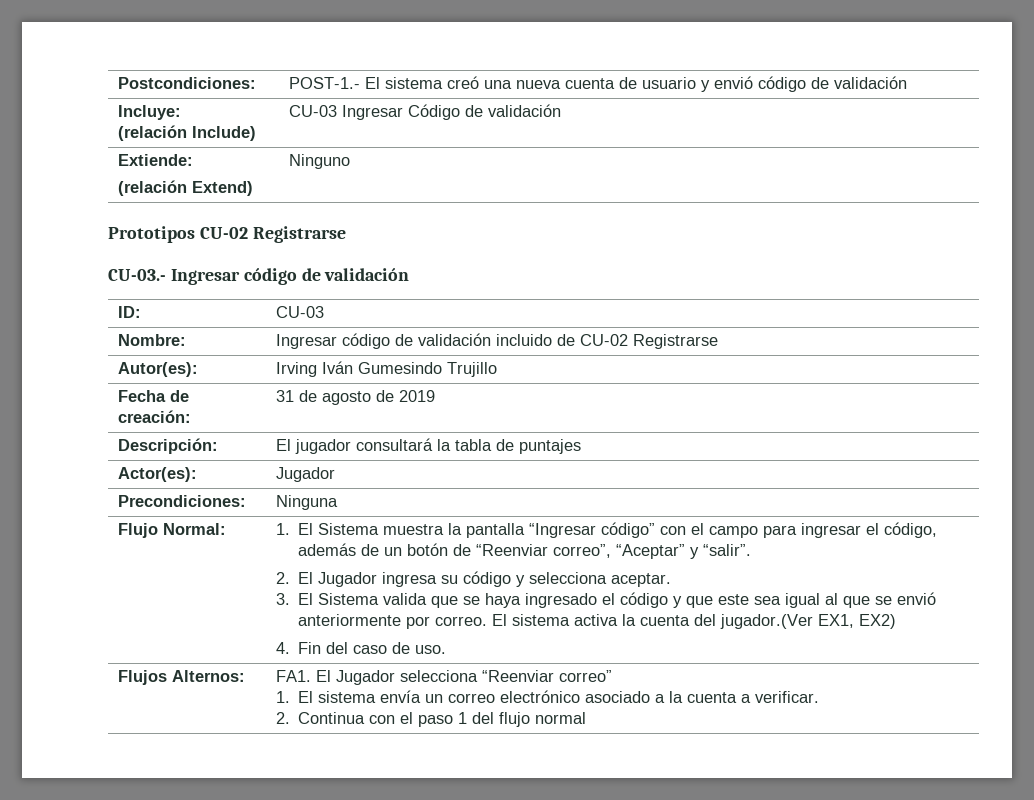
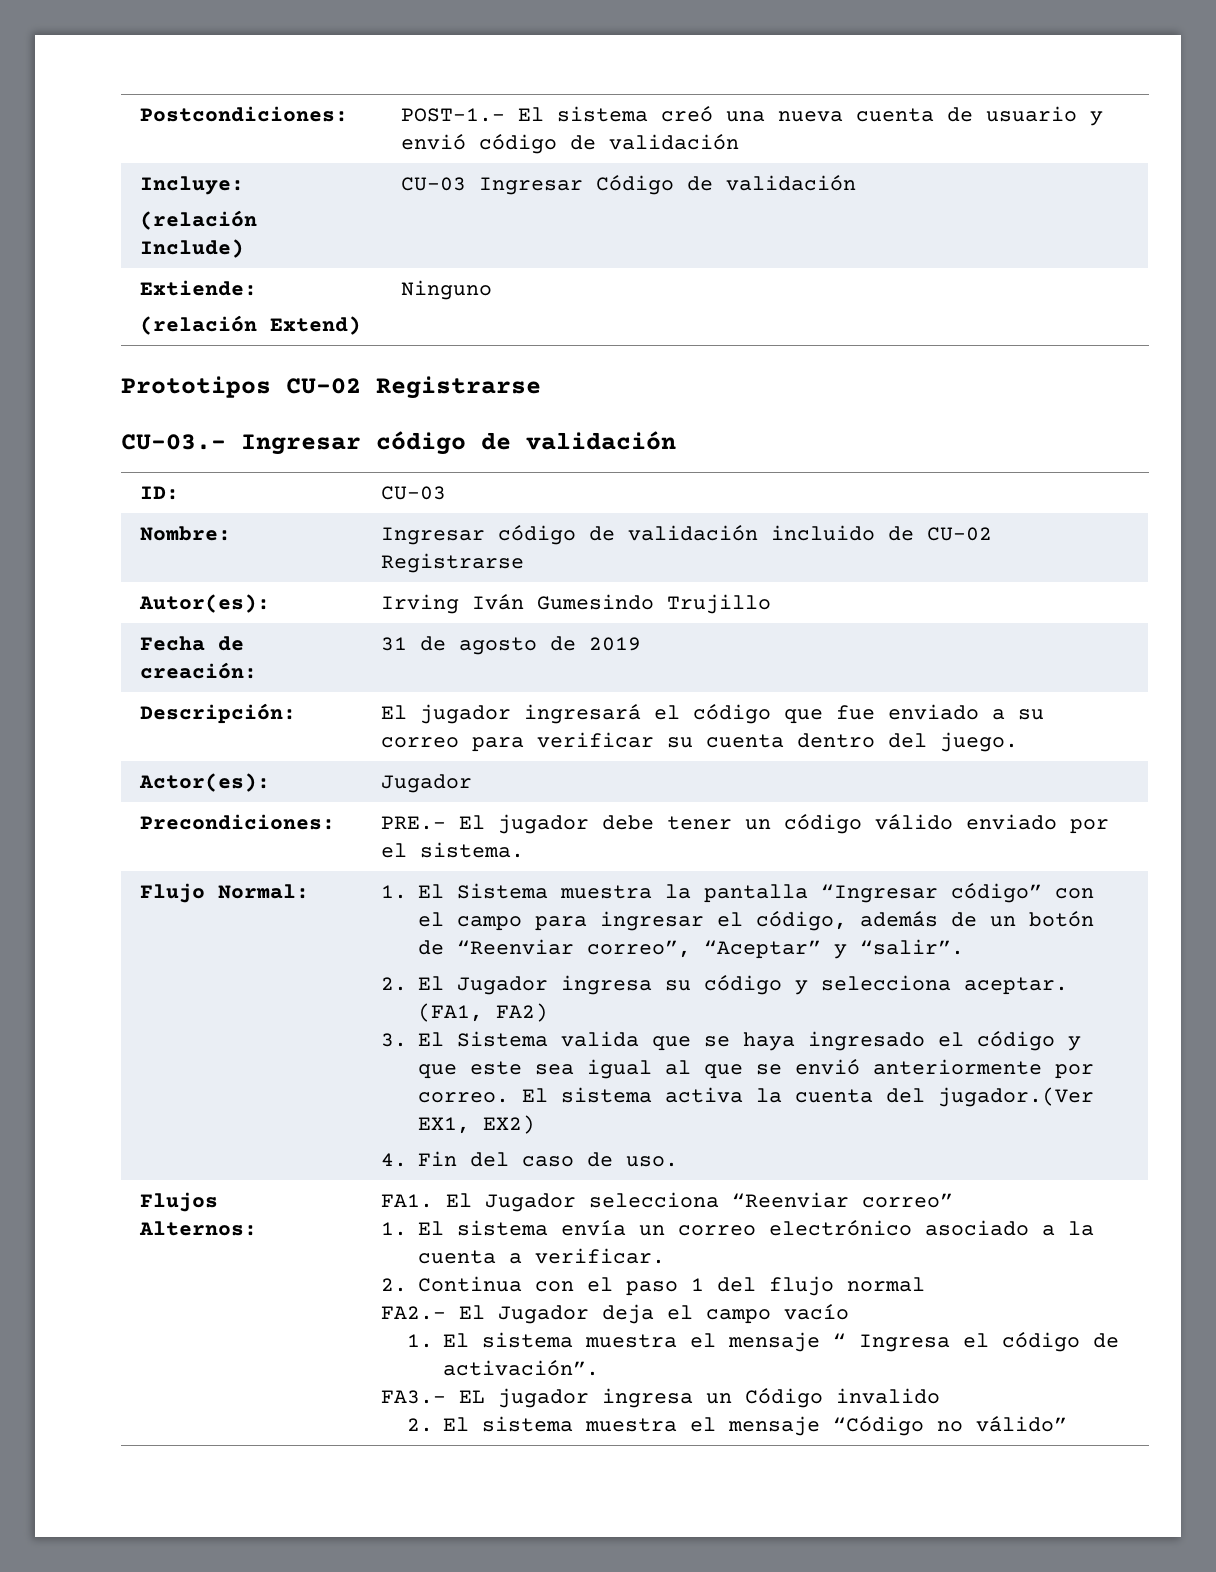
[355,438,581,454] [117,467,197,482] [275,467,335,482] [117,495,246,507] [275,495,338,510] consultará la tabla de puntajes // Actor(es): | Jugador // Precondiciones: | Ninguna -> [524,704,1045,724] [381,732,1019,752] [139,773,271,792] [381,774,473,793] [140,814,336,830] [381,814,1110,834] [381,842,525,858] ingresará el código que fue enviado a su correo para verificar su cuenta dentro del juego. // Actor(es): | Jugador // Precondiciones: | PRE.- El jugador debe tener un código válido enviado por el sistema.
(672, 580) none -> [417,1003,548,1022] (FA1, FA2)
(587, 718) none -> [381,1304,850,1324] [406,1332,1120,1352] [443,1360,600,1376] [381,1388,941,1408] [406,1416,1068,1436] // FA2.- El Jugador deja el campo vacío // 1. El sistema muestra el mensaje “ Ingresa el código de activación”. // FA3.- EL jugador ingresa un Código invalido // 2. El sistema muestra el mensaje “Código no válido”

